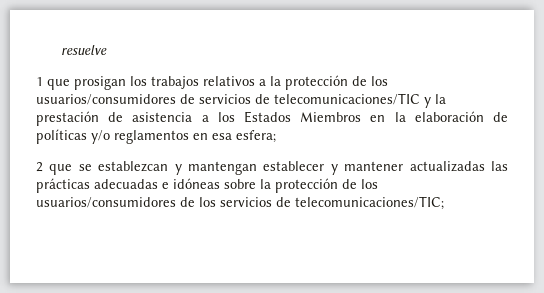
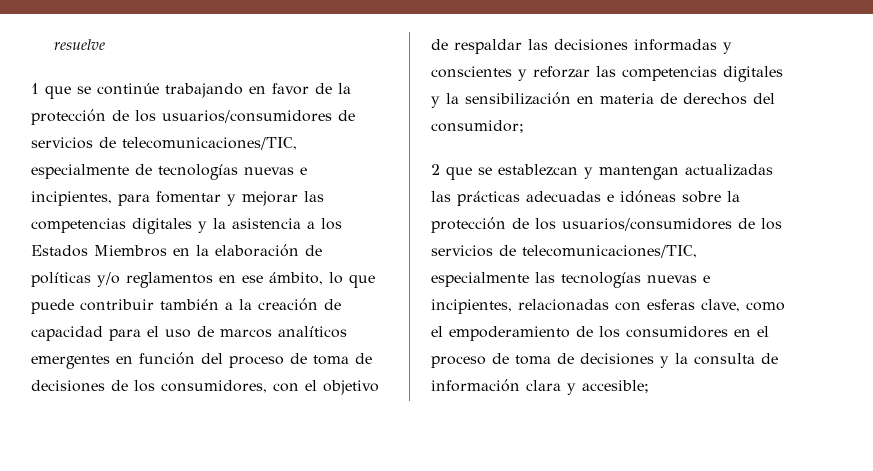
[74,76,266,90] prosigan los trabajos relativos a -> [77,83,332,98] se continúe trabajando en favor de
[274,93,446,108] [36,111,124,126] telecomunicaciones/TIC y la prestación de -> [122,137,297,150] [31,164,307,180] [31,191,324,206] [31,218,226,234] telecomunicaciones/TIC, especialmente de tecnologías nuevas e incipientes, para fomentar y mejorar las competencias digitales y la
[212,130,276,143] esa esfera; -> [242,272,375,288] [31,298,341,314] [31,326,347,341] [31,352,372,369] [31,380,379,395] [431,39,732,54] [431,66,783,82] [431,92,775,108] [431,120,524,133] ese ámbito, lo que puede contribuir también a la creación de capacidad para el uso de marcos analíticos emergentes en función del proceso de toma de decisiones de los consumidores, con el objetivo de respaldar las decisiones informadas y conscientes y reforzar las competencias digitales y la sensibilización en materia de derechos del consumidor;
[263,161,404,175] establecer y mantener -> (679, 173) none
[295,196,444,210] telecomunicaciones/TIC; -> [522,245,697,258] [431,272,710,288] [431,299,785,314] [431,326,769,341] [431,353,778,368] [431,379,649,395] telecomunicaciones/TIC, especialmente las tecnologías nuevas e incipientes, relacionadas con esferas clave, como el empoderamiento de los consumidores en el proceso de toma de decisiones y la consulta de información clara y accesible;

